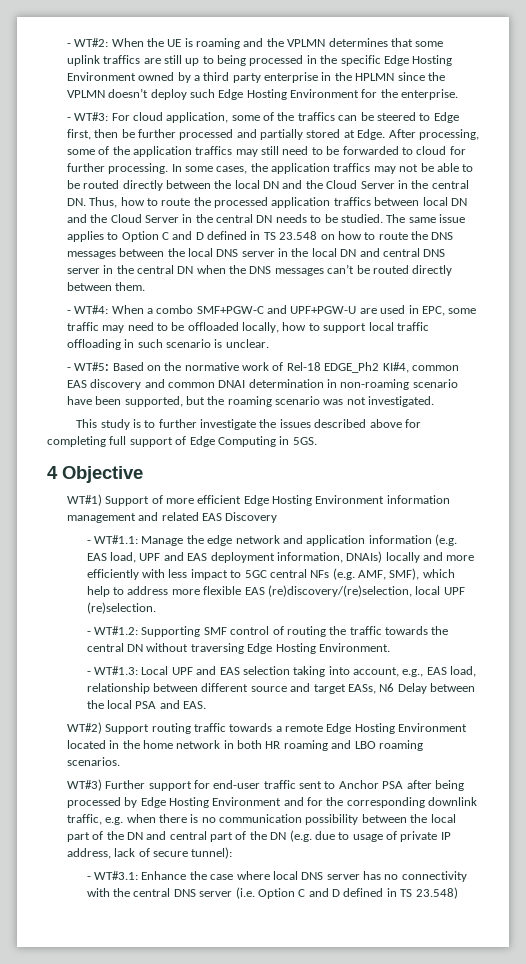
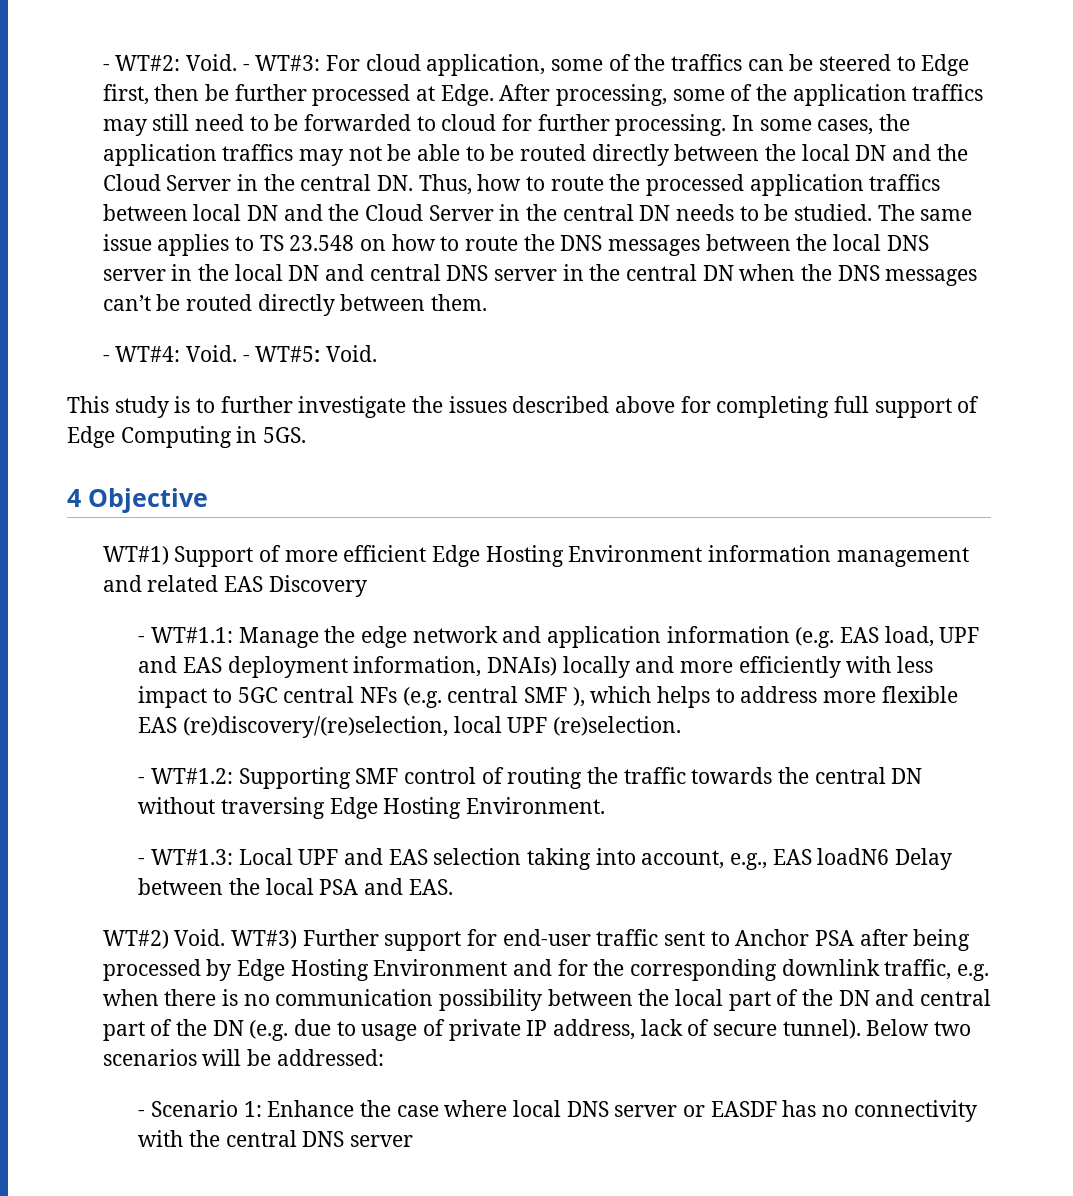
[111,38,444,49] [66,55,453,66] [66,72,445,83] [66,88,459,100] When the UE is roaming and the VPLMN determines that some uplink traffics are still up to being processed in the specific Edge Hosting Environment owned by a third party enterprise in the HPLMN since the VPLMN doesn’t deploy such Edge Hosting Environment for the enterprise. // -> [185,54,237,71] Void.
[236,129,341,140] and partially stored -> (411, 95) none
[121,231,261,242] Option C and D defined in -> (254, 243) none
[111,305,477,316] [66,322,429,333] [66,339,269,350] [66,362,459,373] [66,379,458,390] [66,396,435,407] When a combo SMF+PGW-C and UPF+PGW-U are used in EPC, some traffic may need to be offloaded locally, how to support local traffic offloading in such scenario is unclear. // - WT#5: Based on the normative work of Rel-18 EDGE_Ph2 KI#4, common EAS discovery and common DNAI determination in non-roaming scenario have been supported, but the roaming scenario was not investigated. -> [185,345,377,362] Void. - WT#5: Void.
[358,568,455,580] [86,586,110,597] AMF, SMF), which help -> [447,686,710,708] central SMF ), which helps
[450,666,477,677] [86,683,395,694] load, relationship between different source and target EASs, N6 -> [817,848,890,865] loadN6
[105,723,468,734] [66,740,423,751] [66,757,120,766] Support routing traffic towards a remote Edge Hosting Environment located in the home network in both HR roaming and LBO roaming scenarios. // -> [174,929,226,946] Void.
[191,847,233,859] [86,871,139,880] tunnel): // - WT#3.1: -> [782,1019,971,1039] [102,1049,384,1066] [138,1100,262,1117] tunnel). Below two scenarios will be addressed: // - Scenario 1:
(360, 877) none -> [682,1101,777,1117] or EASDF
[235,887,458,899] (i.e. Option C and D defined in TS 23.548) -> (413, 1141) none

